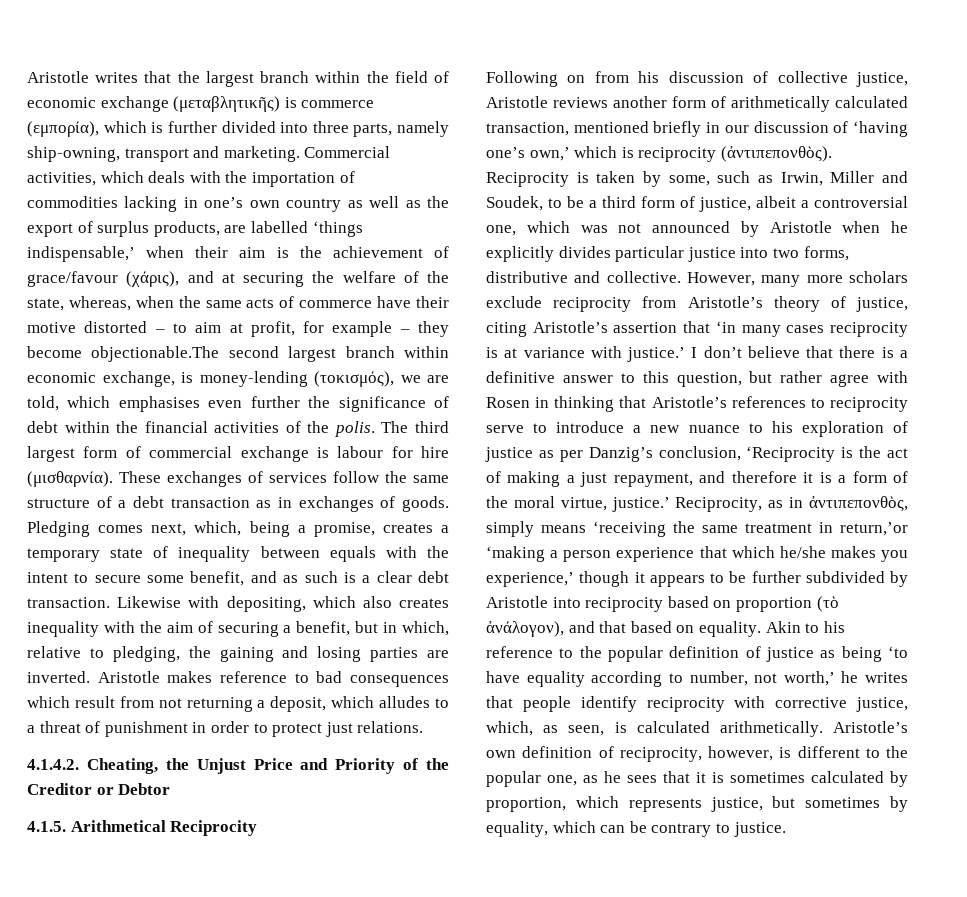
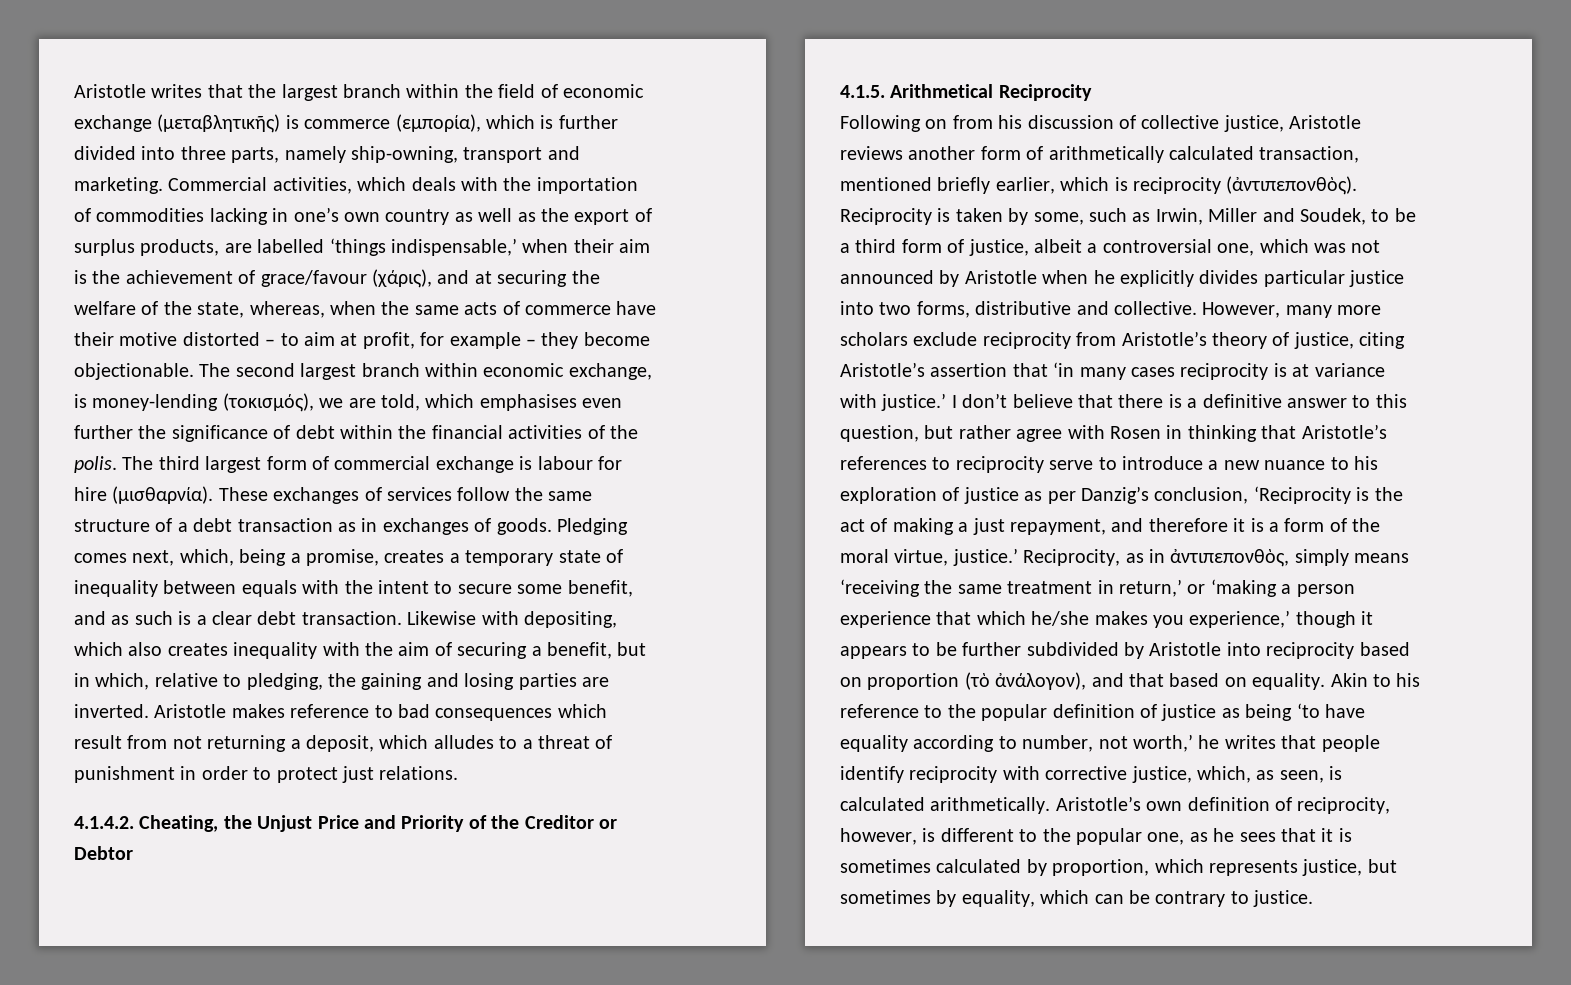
[91,346,220,362] objectionable.The -> [74,363,231,380] objectionable. The
[706,121,908,137] [486,147,570,161] in our discussion of ‘having one’s own,’ -> [995,177,1055,194] earlier,
[840,522,908,536] return,’or -> [1119,579,1206,597] return,’ or

